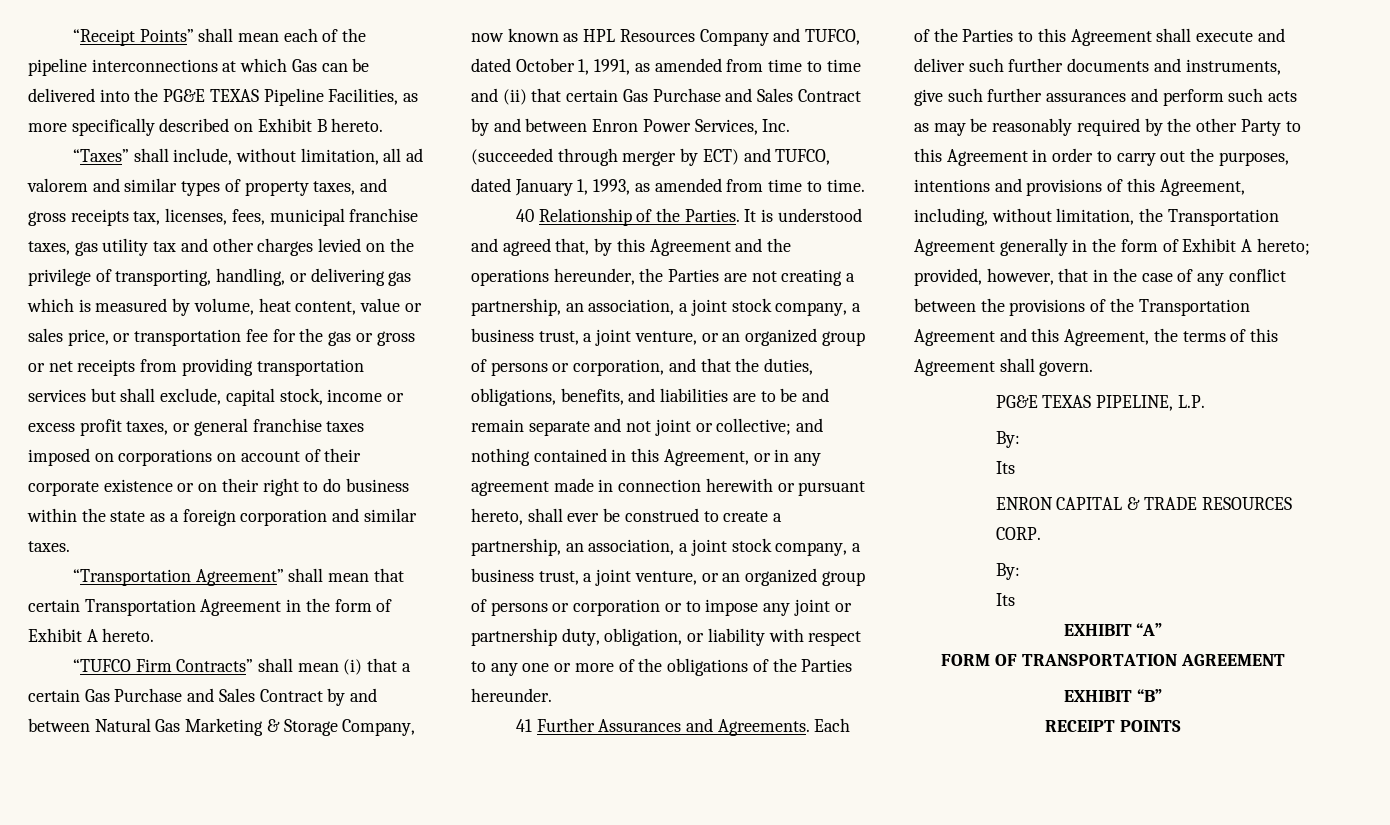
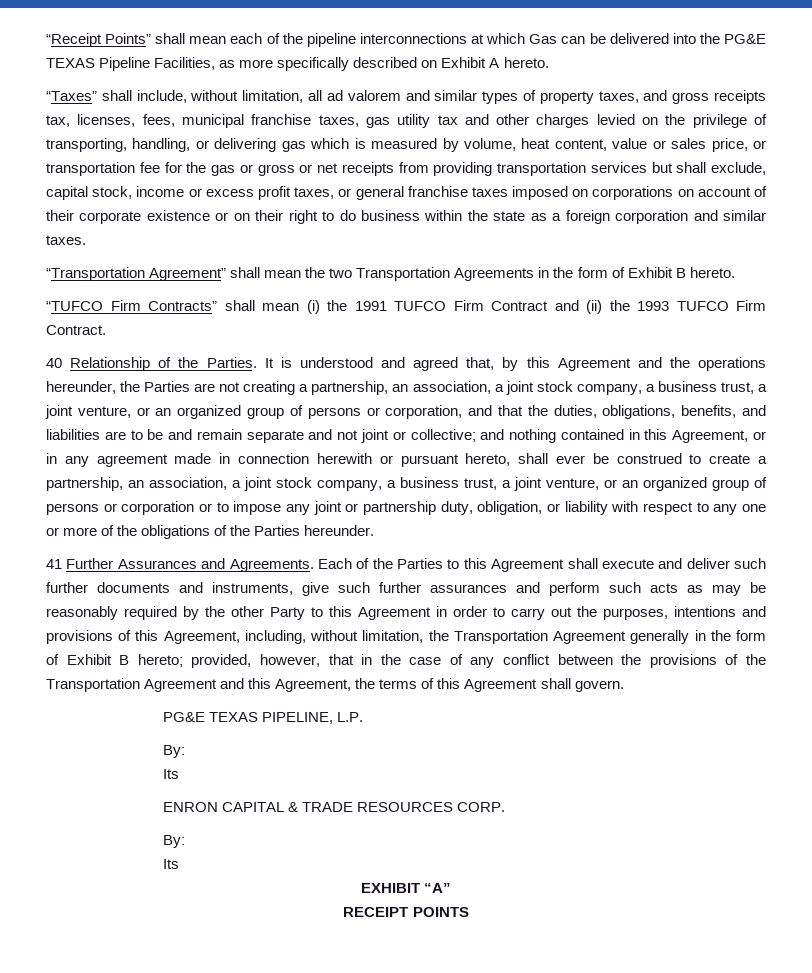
[316,119,327,132] B -> [489,58,500,68] A
[373,568,404,582] [28,598,393,616] [28,628,98,642] that certain Transportation Agreement in the form of Exhibit A -> [305,267,686,281] the two Transportation Agreements in the form of Exhibit B
[367,658,411,672] [28,688,378,706] [28,718,416,736] [471,28,861,46] [471,58,861,75] [471,88,861,105] [471,118,791,136] [471,148,831,166] [471,178,865,196] that a certain Gas Purchase and Sales Contract by and between Natural Gas Marketing & Storage Company, now known as HPL Resources Company and TUFCO, dated October 1, 1991, as amended from time to time and (ii) that certain Gas Purchase and Sales Contract by and between Enron Power Services, Inc. (succeeded through merger by ECT) and TUFCO, dated January 1, 1993, as amended from time to time. -> [327,300,766,314] [46,325,106,335] the 1991 TUFCO Firm Contract and (ii) the 1993 TUFCO Firm Contract.
[1241,239,1253,252] A -> [119,655,130,665] B
[941,654,1285,666] [1064,689,1162,702] // FORM OF TRANSPORTATION AGREEMENT // EXHIBIT “B” -> (452, 888) none

